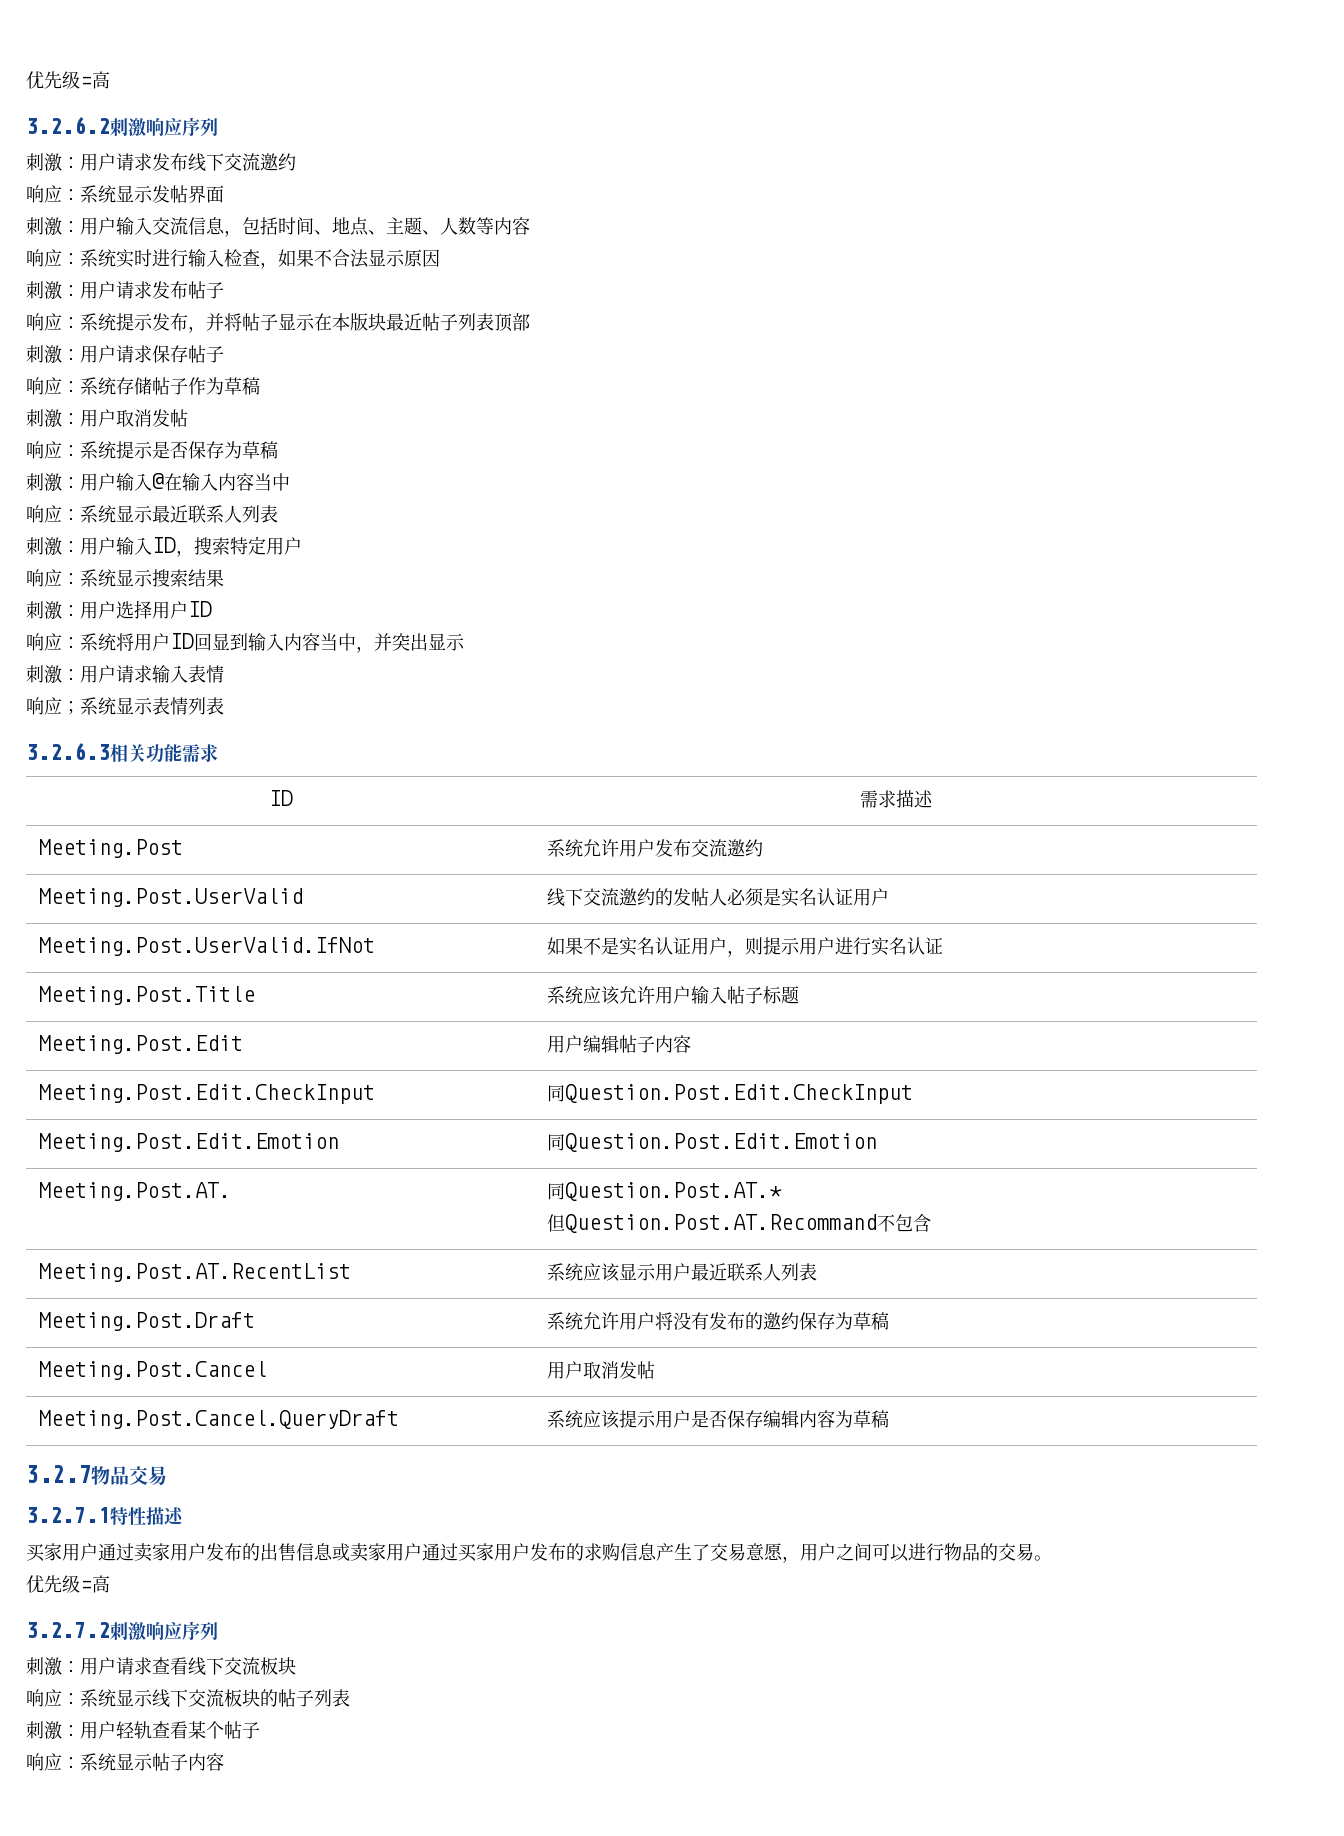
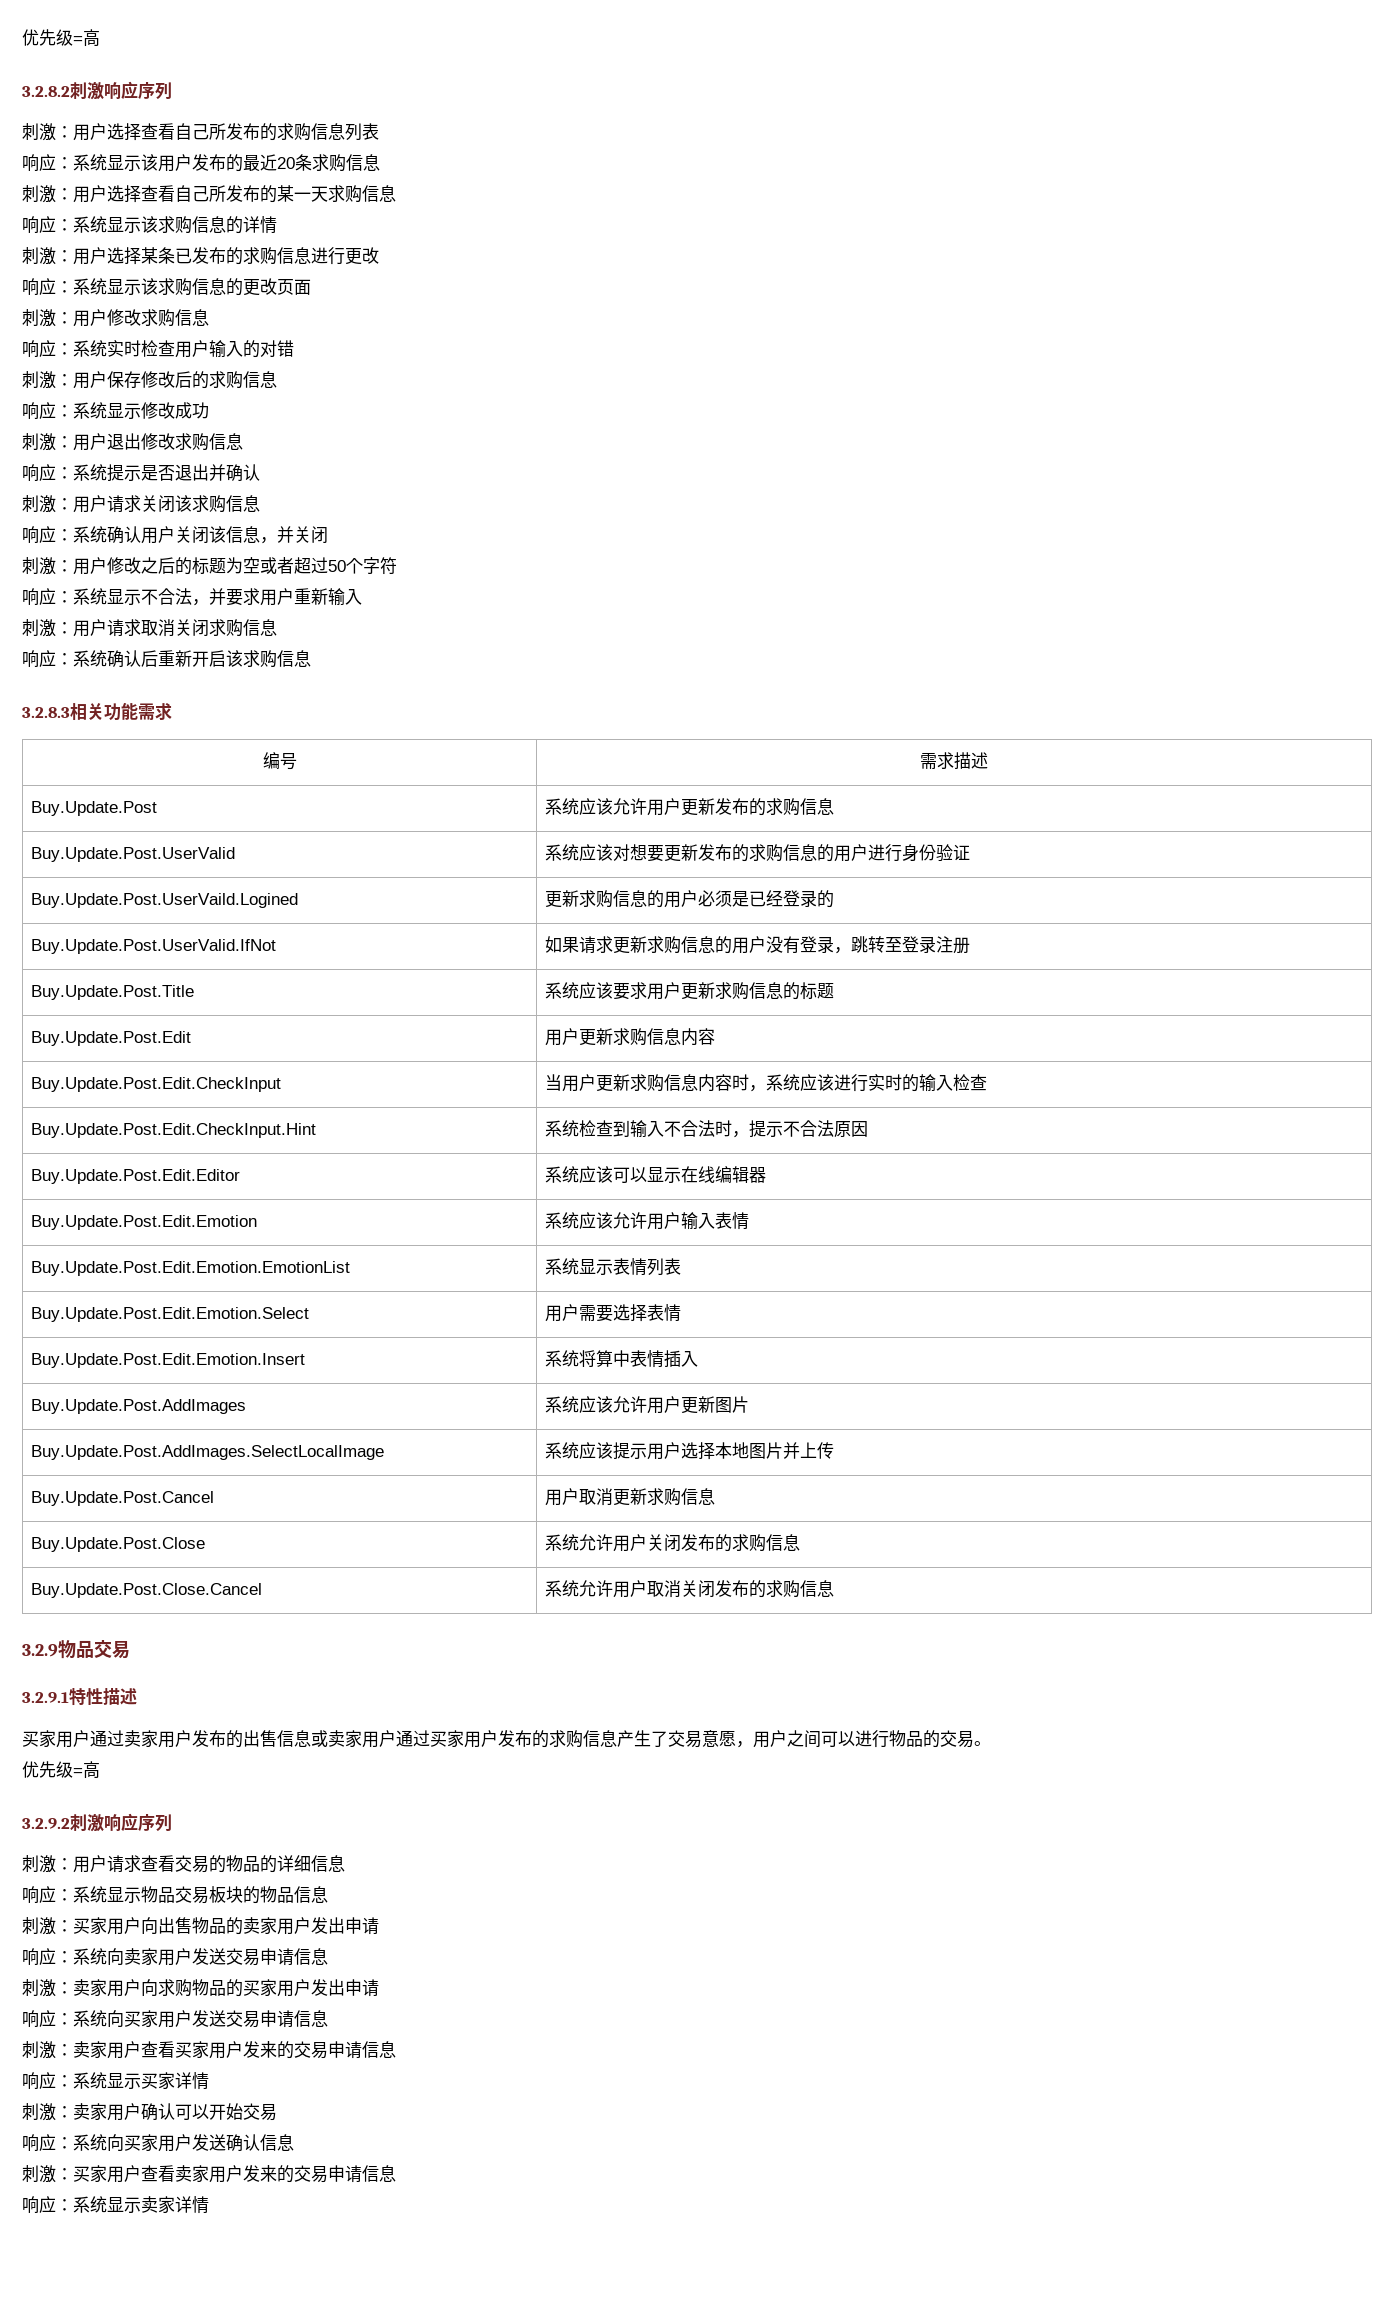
[26,71,110,89] [26,117,218,137] [26,153,296,172] [26,185,206,203] 优先级=高 // 3.2.6.2刺激响应序列 // 刺激：用户请求发布线下交流邀约 // 响应：系统显示发帖界 -> [22,29,100,47] [22,81,172,100] [22,123,379,141] [22,154,380,172] [22,185,396,203] [22,216,277,234] [22,247,379,265] [22,278,294,296] 优先级=高 // 3.2.8.2刺激响应序列 // 刺激：用户选择查看自己所发布的求购信息列表 // 响应：系统显示该用户发布的最近20条求购信息 // 刺激：用户选择查看自己所发布的某一天求购信息 // 响应：系统显示该求购信息的详情 // 刺激：用户选择某条已发布的求购信息进行更改 // 响应：系统显示该求购信息的更改页
[116,217,530,237] [26,249,440,269] [26,281,224,300] [26,313,530,333] [26,345,224,364] [26,377,260,395] [26,409,188,428] 输入交流信息，包括时间、地点、主题、人数等内容 // 响应：系统实时进行输入检查，如果不合法显示原因 // 刺激：用户请求发布帖子 // 响应：系统提示发布，并将帖子显示在本版块最近帖子列表顶部 // 刺激：用户请求保存帖子 // 响应：系统存储帖子作为草稿 // 刺激：用户取消发帖 -> [107,309,209,327] [22,340,294,358] [22,371,277,389] [22,402,209,420] [22,433,243,451] 修改求购信息 // 响应：系统实时检查用户输入的对错 // 刺激：用户保存修改后的求购信息 // 响应：系统显示修改成功 // 刺激：用户退出修改求购信息
[188,441,278,459] [26,473,290,492] [26,505,278,523] [26,536,302,557] [26,569,224,587] [26,600,212,620] [26,633,465,653] [26,665,224,684] [26,697,224,715] [26,743,110,760] 保存为草稿 // 刺激：用户输入@在输入内容当中 // 响应：系统显示最近联系人列表 // 刺激：用户输入ID，搜索特定用户 // 响应：系统显示搜索结果 // 刺激：用户选择用户ID // 响应：系统将用户ID回显到输入内容当中，并突出显示 // 刺激：用户请求输入表情 // 响应；系统显示表情列表 // 3.2.6.3 -> [175,464,260,482] [22,495,260,513] [22,526,328,544] [22,557,397,575] [22,588,362,606] [22,619,277,637] [22,650,311,668] [22,707,70,718] 退出并确认 // 刺激：用户请求关闭该求购信息 // 响应：系统确认用户关闭该信息，并关闭 // 刺激：用户修改之后的标题为空或者超过50个字符 // 响应：系统显示不合法，并要求用户重新输入 // 刺激：用户请求取消关闭求购信息 // 响应：系统确认后重新开启该求购信息 // 3.2.8.3
[268,790,293,806] ID -> [262,752,297,770] 编号
[39,839,184,858] [547,839,764,857] [39,888,304,907] [547,888,890,907] [39,937,376,956] [547,937,801,957] Meeting.Post | 系统允许用户发布交流邀约 // Meeting.Post.UserValid | 线下交流邀约的发帖人必须是实名认证用户 // Meeting.Post.UserValid.IfNot | 如果不是实名认证用户，则提示 -> [31,801,158,816] [545,798,835,816] [31,847,236,862] [545,844,835,862] Buy.Update.Post | 系统应该允许用户更新发布的求购信息 // Buy.Update.Post.UserValid | 系统应该对想要更新发布的求购信息的
[871,937,926,956] 实名认 -> [902,844,954,862] 身份验
[39,986,256,1005] Meeting.Post.Title -> [31,893,299,908] [545,890,835,908] [31,939,277,954] [545,936,971,954] [31,985,195,1000] [545,982,835,1000] [31,1031,192,1046] [545,1028,716,1046] [31,1077,282,1092] [545,1074,988,1092] [31,1123,317,1138] [545,1120,869,1138] [31,1169,241,1184] [545,1166,767,1183] [31,1215,258,1230] Buy.Update.Post.UserVaild.Logined | 更新求购信息的用户必须是已经登录的 // Buy.Update.Post.UserValid.IfNot | 如果请求更新求购信息的用户没有登录，跳转至登录注册 // Buy.Update.Post.Title | 系统应该要求用户更新求购信息的标题 // Buy.Update.Post.Edit | 用户更新求购信息内容 // Buy.Update.Post.Edit.CheckInput | 当用户更新求购信息内容时，系统应该进行实时的输入检查 // Buy.Update.Post.Edit.CheckInput.Hint | 系统检查到输入不合法时，提示不合法原因 // Buy.Update.Post.Edit.Editor | 系统应该可以显示在线编辑器 // Buy.Update.Post.Edit.Emotion
[727,986,800,1004] [39,1035,244,1054] [547,1035,692,1053] [39,1084,376,1104] [547,1084,914,1104] [39,1133,340,1152] [547,1133,878,1152] [39,1182,232,1201] [547,1182,783,1201] [547,1214,932,1233] [39,1263,352,1282] [547,1263,818,1282] [39,1312,256,1331] [547,1312,890,1330] [39,1361,268,1380] [547,1361,656,1379] [39,1410,400,1429] [547,1410,890,1429] [26,1465,91,1483] 帖子标题 // Meeting.Post.Edit | 用户编辑帖子内容 // Meeting.Post.Edit.CheckInput | 同Question.Post.Edit.CheckInput // Meeting.Post.Edit.Emotion | 同Question.Post.Edit.Emotion // Meeting.Post.AT. | 同Question.Post.AT.* // 但Question.Post.AT.Recommand不包含 // Meeting.Post.AT.RecentList | 系统应该显示用户最近联系人列表 // Meeting.Post.Draft | 系统允许用户将没有发布的邀约保存为草稿 // Meeting.Post.Cancel | 用户取消发帖 // Meeting.Post.Cancel.QueryDraft | 系统应该提示用户是否保存编辑内容为草稿 // 3.2.7 -> [715,1212,750,1230] [31,1261,351,1276] [545,1258,682,1276] [31,1307,310,1322] [545,1304,682,1322] [31,1353,306,1368] [545,1350,699,1368] [31,1399,247,1414] [545,1396,750,1414] [31,1445,385,1460] [545,1442,835,1460] [31,1491,215,1506] [545,1488,716,1506] [31,1537,206,1552] [545,1534,801,1552] [31,1583,263,1598] [545,1580,835,1598] [22,1644,58,1657] 表情 // Buy.Update.Post.Edit.Emotion.EmotionList | 系统显示表情列表 // Buy.Update.Post.Edit.Emotion.Select | 用户需要选择表情 // Buy.Update.Post.Edit.Emotion.Insert | 系统将算中表情插入 // Buy.Update.Post.AddImages | 系统应该允许用户更新图片 // Buy.Update.Post.AddImages.SelectLocalImage | 系统应该提示用户选择本地图片并上传 // Buy.Update.Post.Cancel | 用户取消更新求购信息 // Buy.Update.Post.Close | 系统允许用户关闭发布的求购信息 // Buy.Update.Post.Close.Cancel | 系统允许用户取消关闭发布的求购信息 // 3.2.9
[26,1507,110,1523] 3.2.7.1 -> [22,1692,69,1703] 3.2.9.1
[26,1622,110,1638] 3.2.7.2 -> [22,1818,70,1829] 3.2.9.2
[188,1657,296,1676] [26,1689,350,1708] [26,1721,260,1740] [26,1753,224,1771] 线下交流板块 // 响应：系统显示线下交流板块的帖子列表 // 刺激：用户轻轨查看某个帖子 // 响应：系统显示帖子内容 -> [175,1855,345,1873] [22,1886,328,1904] [22,1917,379,1935] [22,1948,328,1966] [22,1979,379,1997] [22,2010,328,2028] [22,2041,396,2059] [22,2072,209,2090] [22,2103,277,2121] [22,2134,294,2152] [22,2165,396,2183] [22,2196,209,2214] 交易的物品的详细信息 // 响应：系统显示物品交易板块的物品信息 // 刺激：买家用户向出售物品的卖家用户发出申请 // 响应：系统向卖家用户发送交易申请信息 // 刺激：卖家用户向求购物品的买家用户发出申请 // 响应：系统向买家用户发送交易申请信息 // 刺激：卖家用户查看买家用户发来的交易申请信息 // 响应：系统显示买家详情 // 刺激：卖家用户确认可以开始交易 // 响应：系统向买家用户发送确认信息 // 刺激：买家用户查看卖家用户发来的交易申请信息 // 响应：系统显示卖家详情

